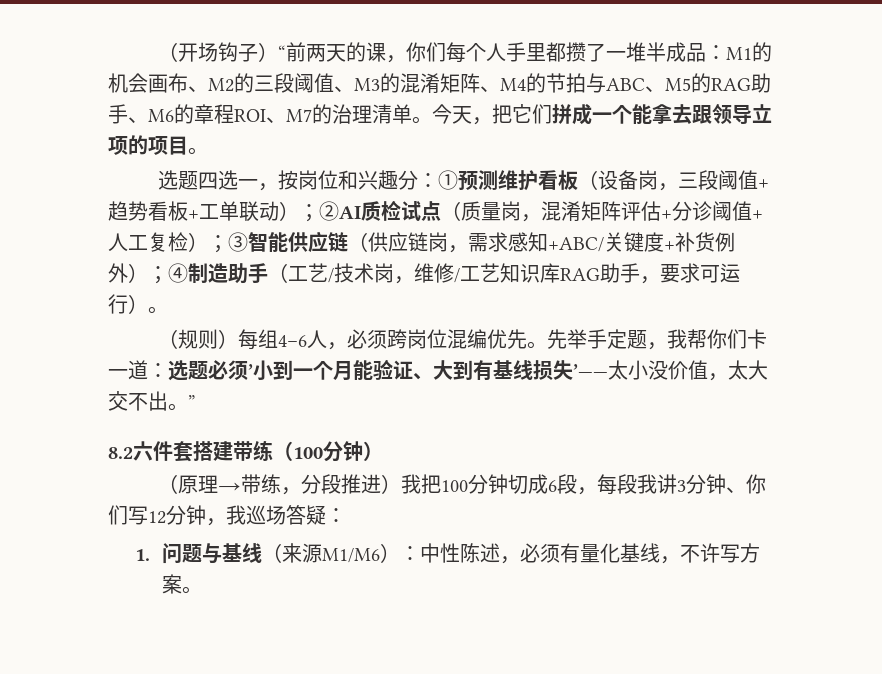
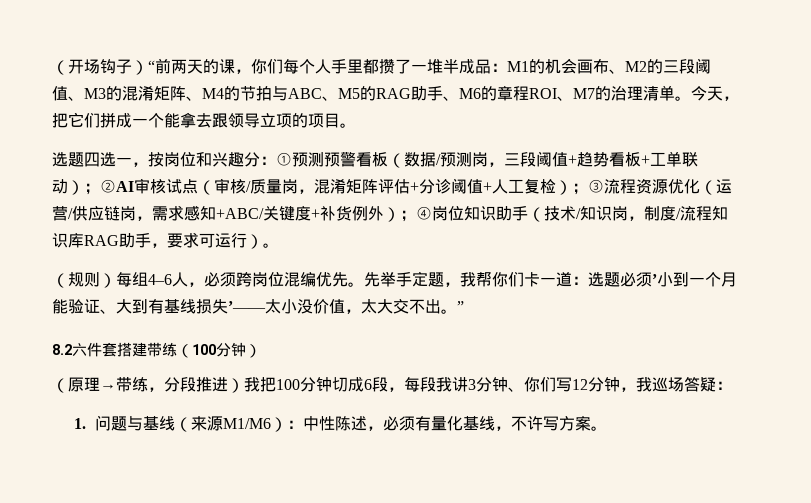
[498,170,639,191] 维护看板（设备 -> [324,152,472,168] 预警看板（数据/预测
[361,200,461,221] 质检试点（ -> [134,178,251,195] 审核试点（审核/
[248,231,368,253] 智能供应链（ -> [604,179,732,195] [52,206,73,221] 流程资源优化（运营/
[188,263,500,284] 制造助手（工艺/技术岗，维修/工艺 -> [432,206,712,222] 岗位知识助手（技术/知识岗，制度/流程

